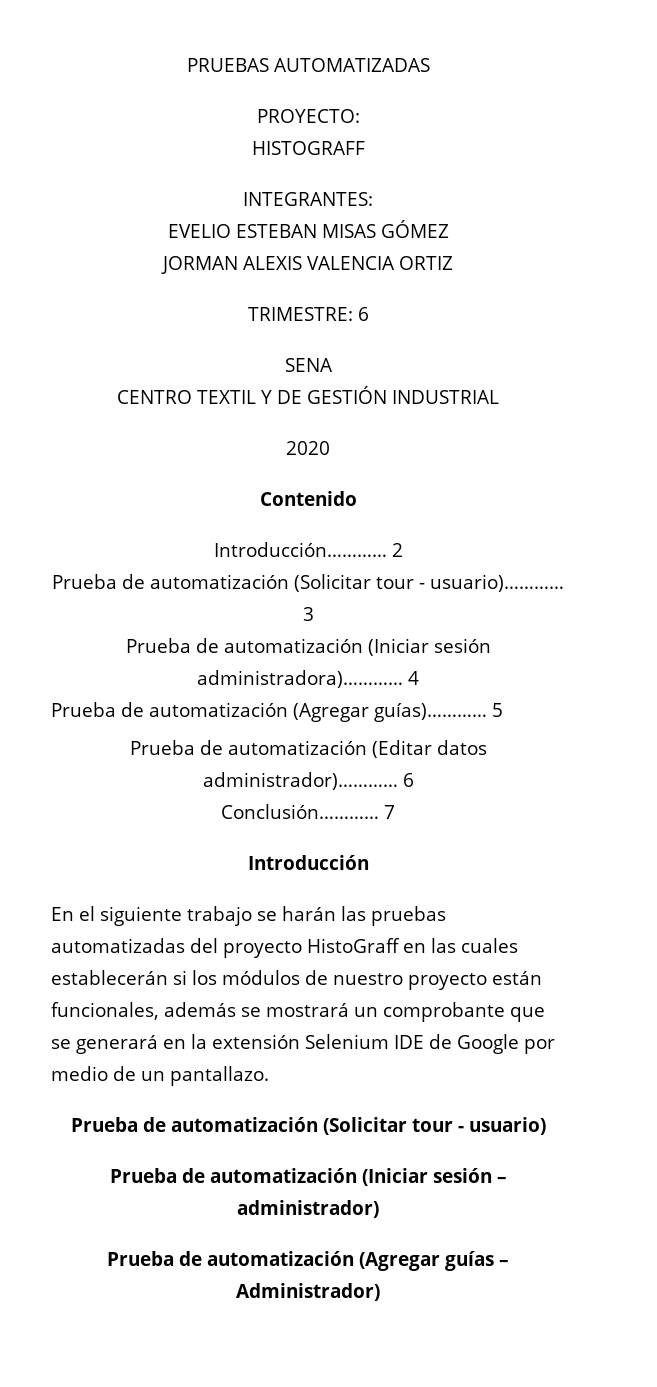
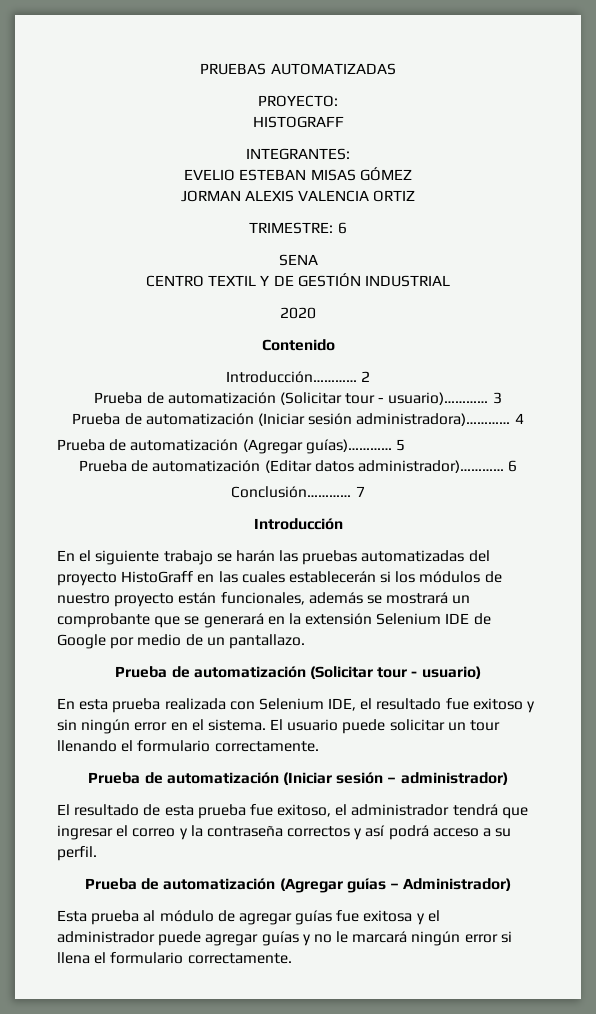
(546, 1126) none -> [57,698,536,713] [57,719,501,734] [57,740,319,752] // En esta prueba realizada con Selenium IDE, el resultado fue exitoso y sin ningún error en el sistema. El usuario puede solicitar un tour llenando el formulario correctamente.
(379, 1209) none -> [57,804,528,819] [57,825,512,840] [57,846,97,861] // El resultado de esta prueba fue exitoso, el administrador tendrá que ingresar el correo y la contraseña correctos y así podrá acceso a su perfil.
(380, 1292) none -> [57,910,440,925] [57,931,512,946] [57,952,292,964] // Esta prueba al módulo de agregar guías fue exitosa y el administrador puede agregar guías y no le marcará ningún error si llena el formulario correctamente.

